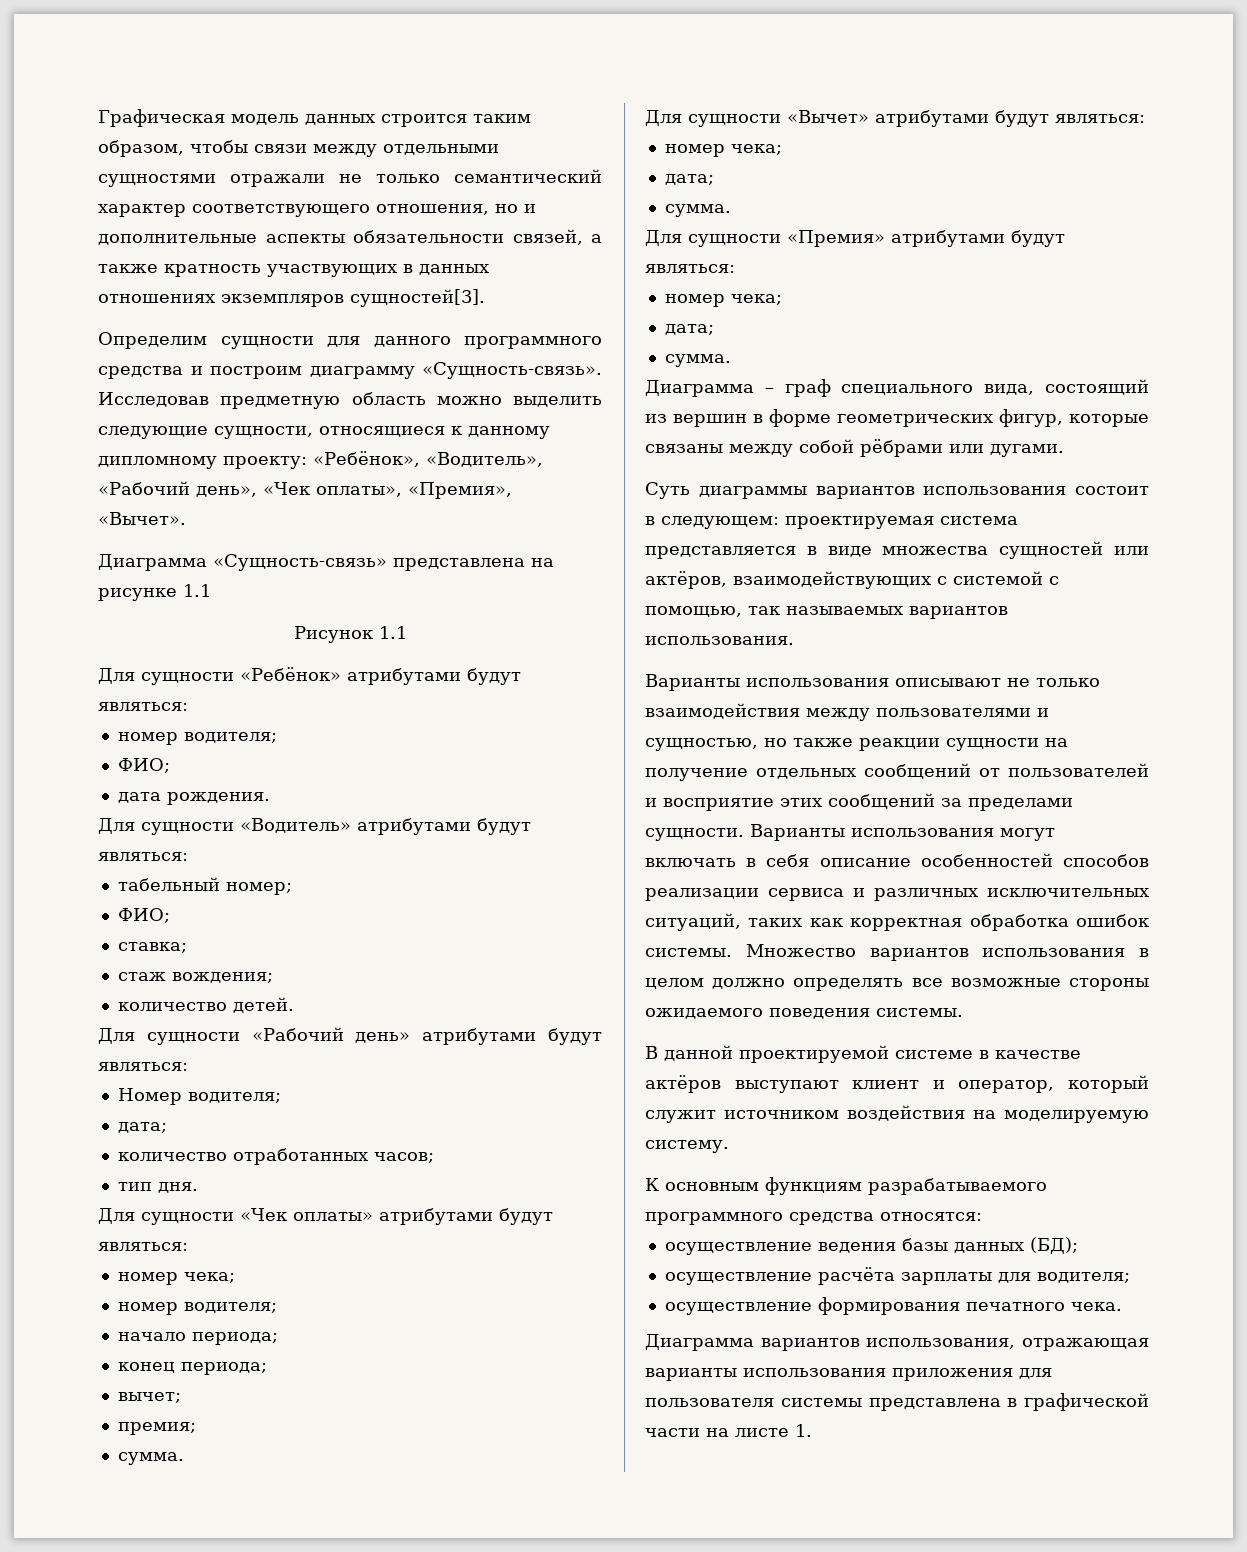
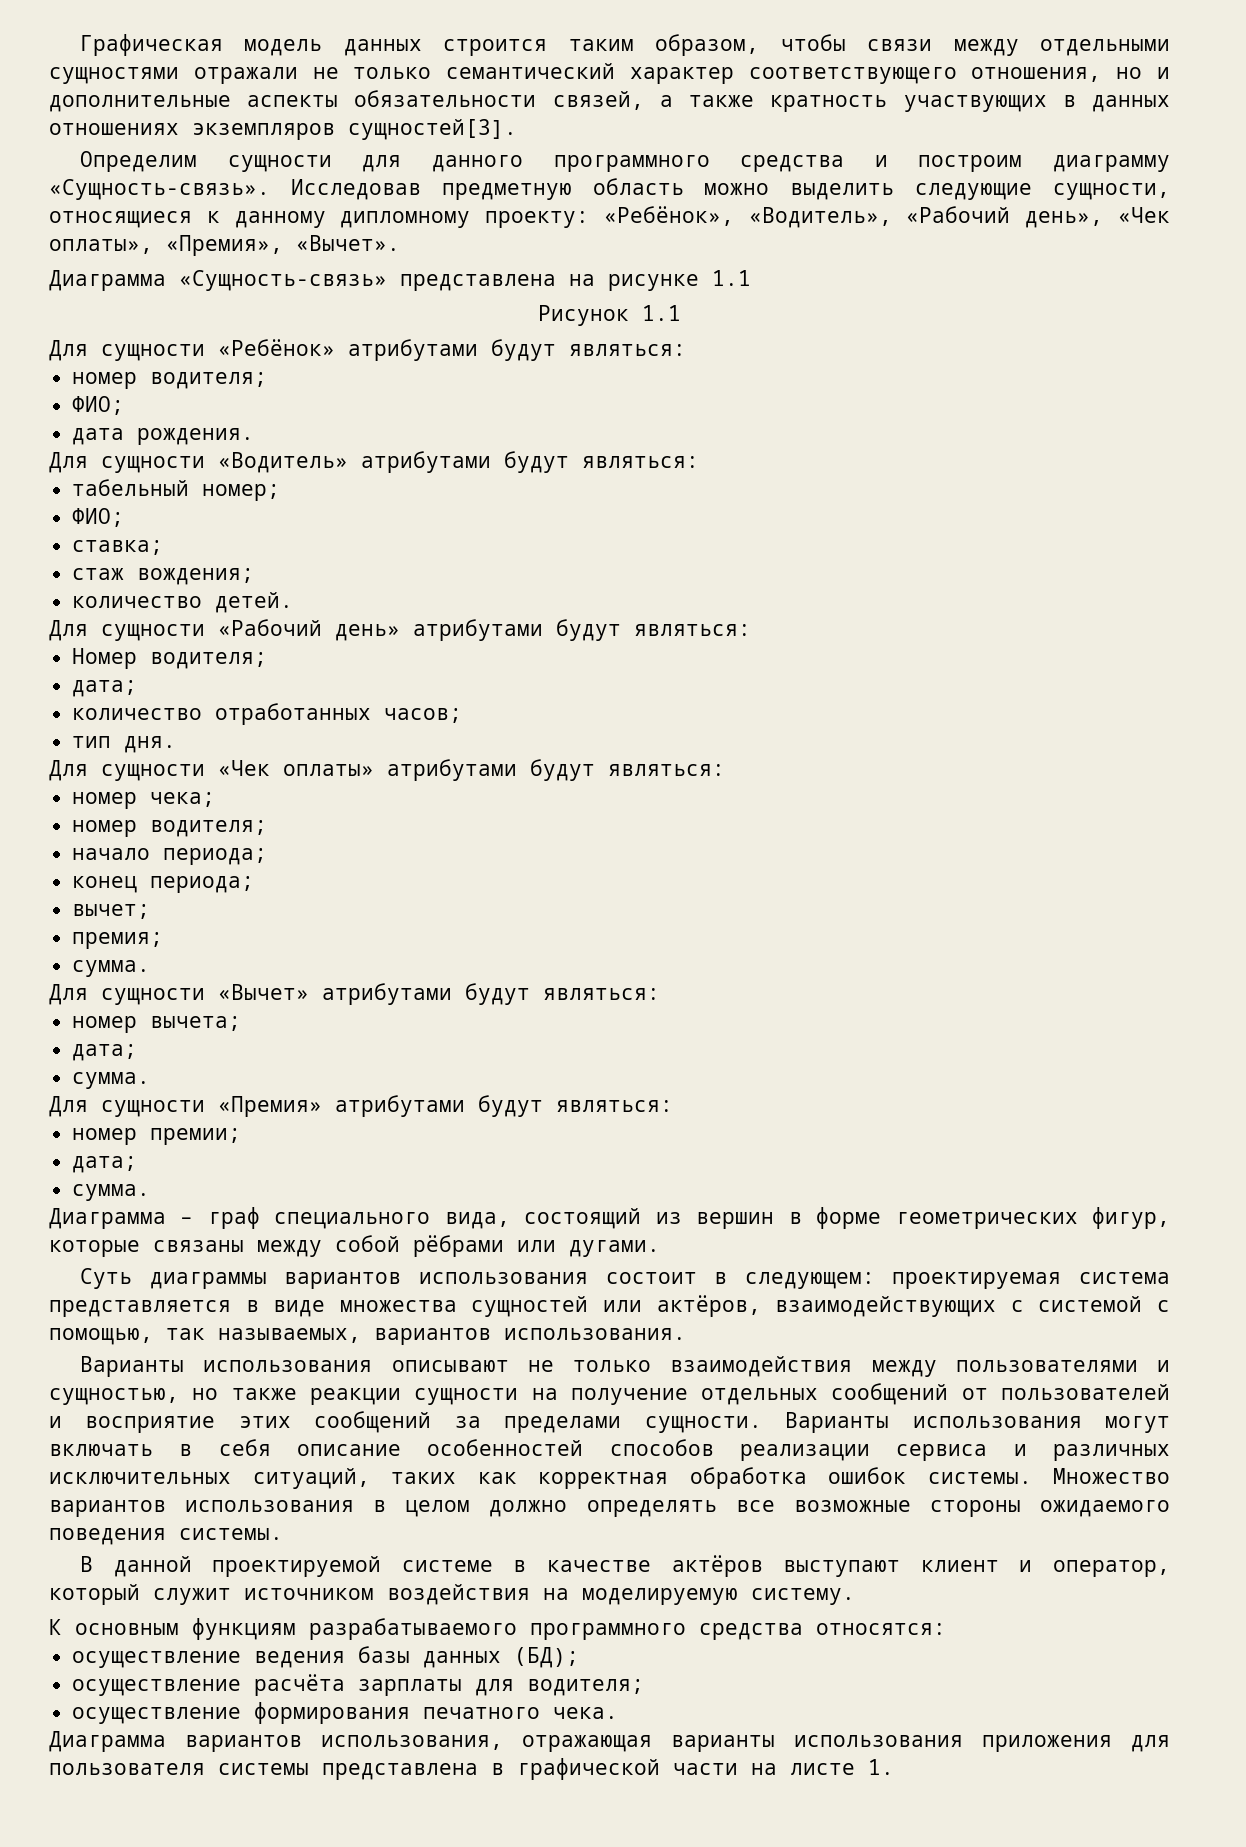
[730,144,782,155] чека; -> [150,1016,242,1031] вычета;
[730,294,782,305] чека; -> [150,1128,242,1145] премии;
[786,606,903,615] называемых -> [218,1328,361,1343] называемых,

